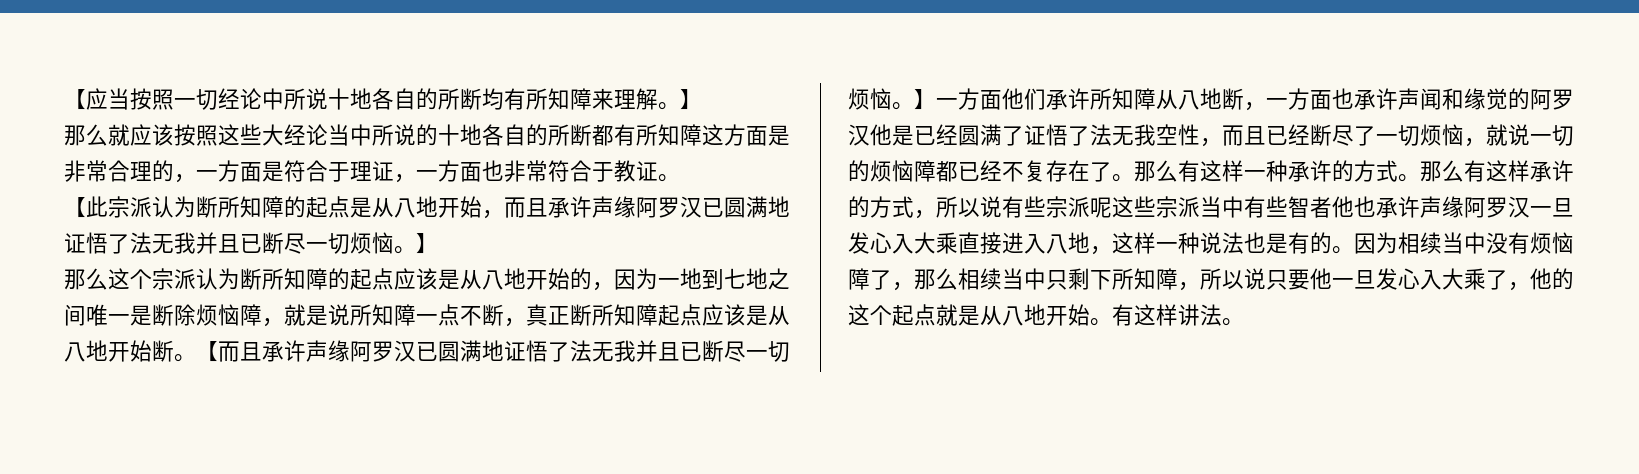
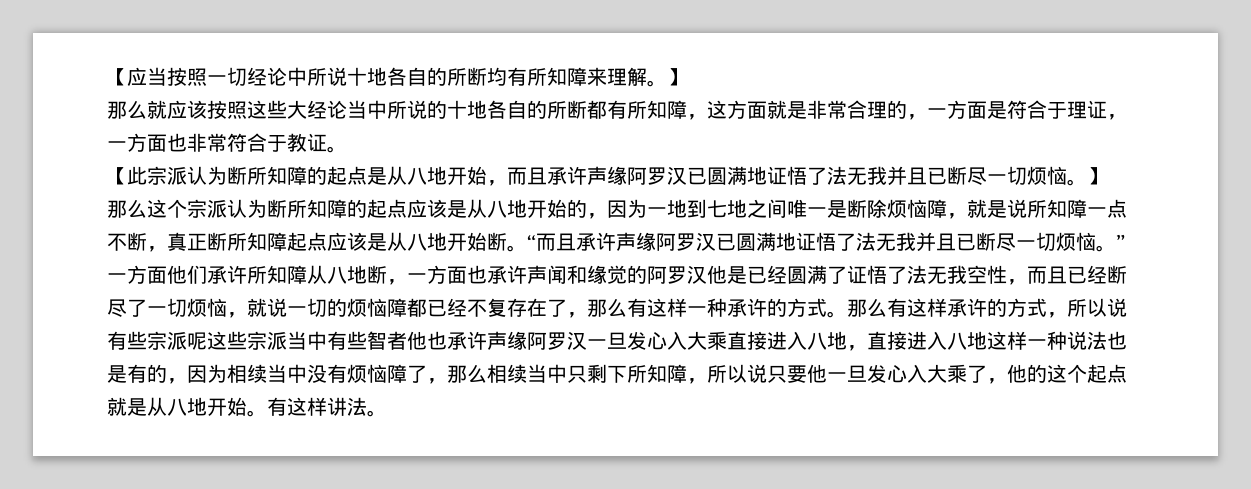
[702,124,768,146] 这方面 -> [687,100,787,120] ，这方面就
[196,341,218,362] 【 -> [527,235,536,249] “
[914,89,936,110] 】 -> [1116,234,1125,249] ”
[1112,174,1134,182] 。 -> [567,312,587,318] ，
(1112, 250) none -> [867,331,987,350] 直接进入八地
[1332,246,1354,254] 。 -> [167,378,187,384] ，

